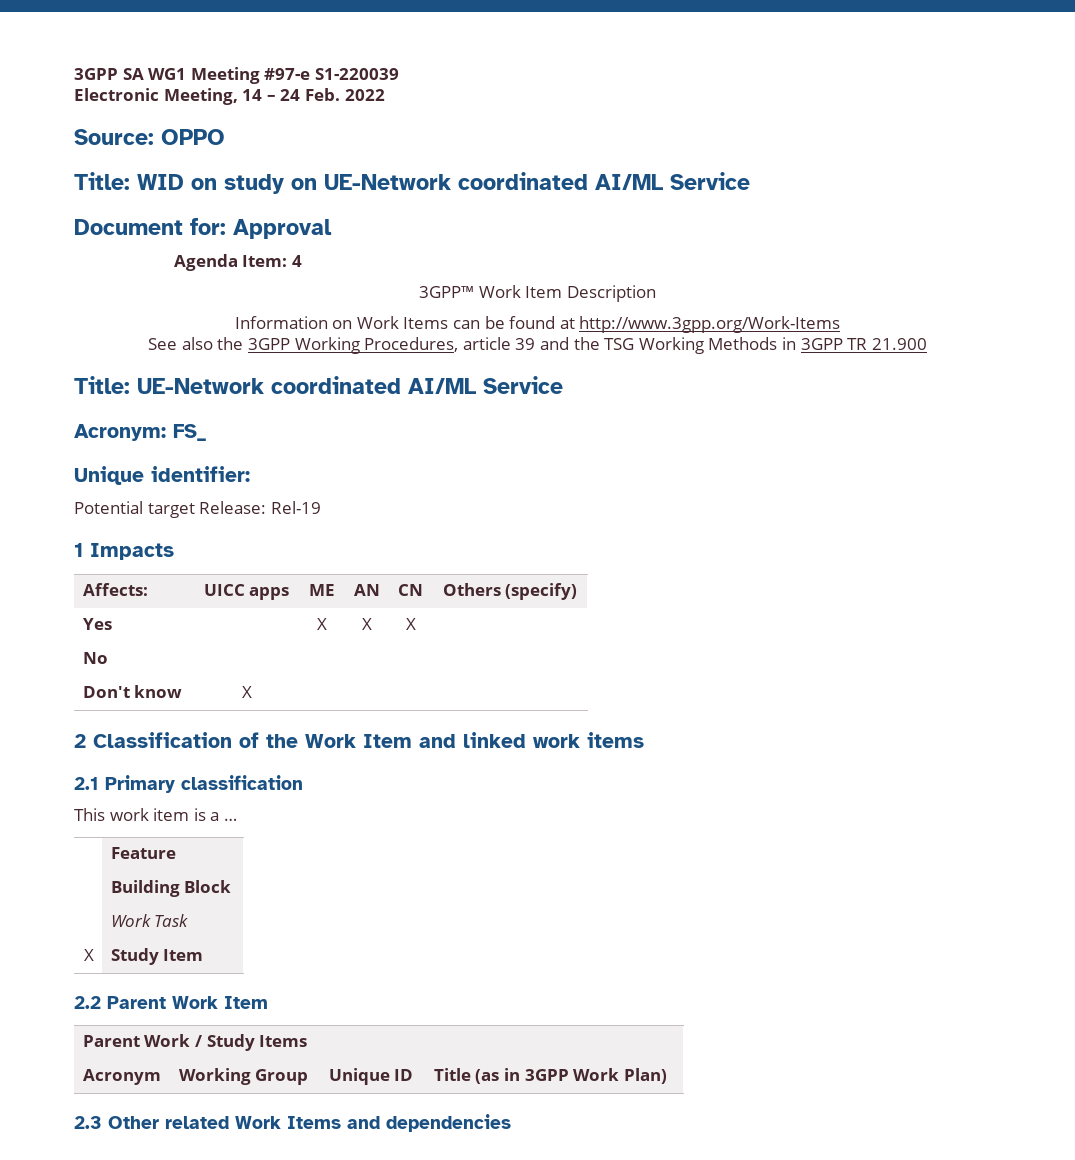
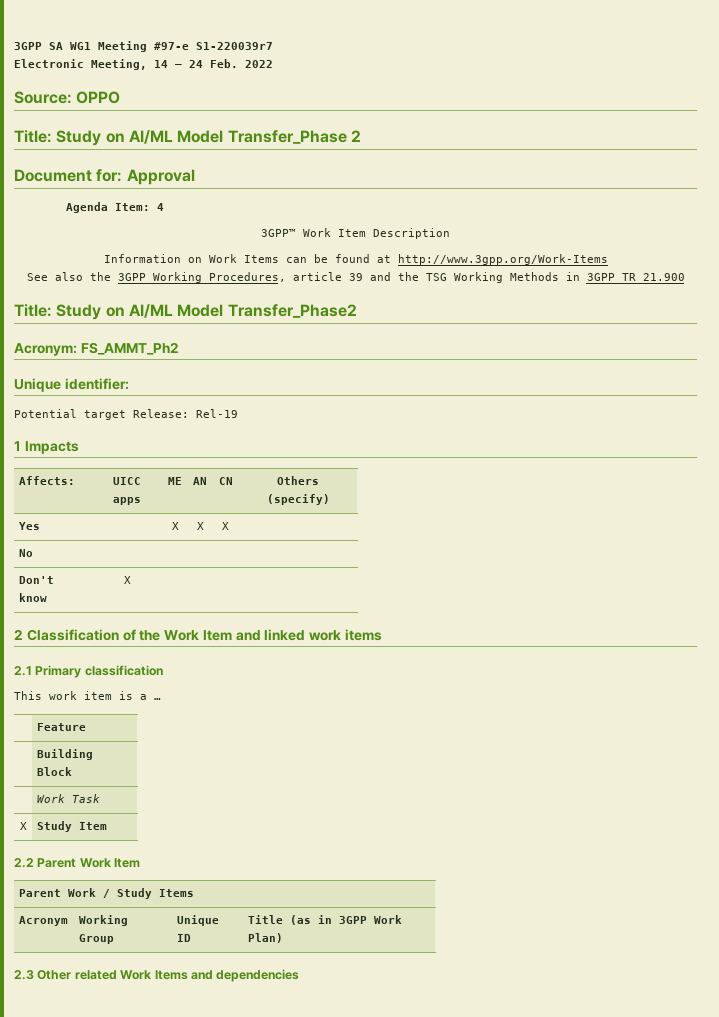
[314,68,399,80] S1-220039 -> [196,42,273,50] S1-220039r7
[137,172,750,194] WID on study on UE-Network coordinated AI/ML Service -> [56,130,361,146] Study on AI/ML Model Transfer_Phase 2
[137,376,563,394] UE-Network coordinated AI/ML Service -> [56,304,357,320] Study on AI/ML Model Transfer_Phase2
[173,424,206,441] FS_ -> [80,342,179,355] FS_AMMT_Ph2

